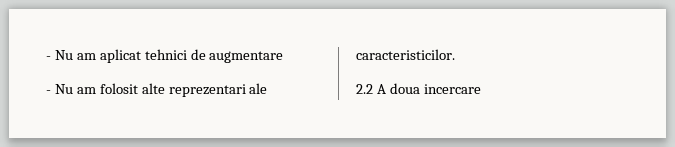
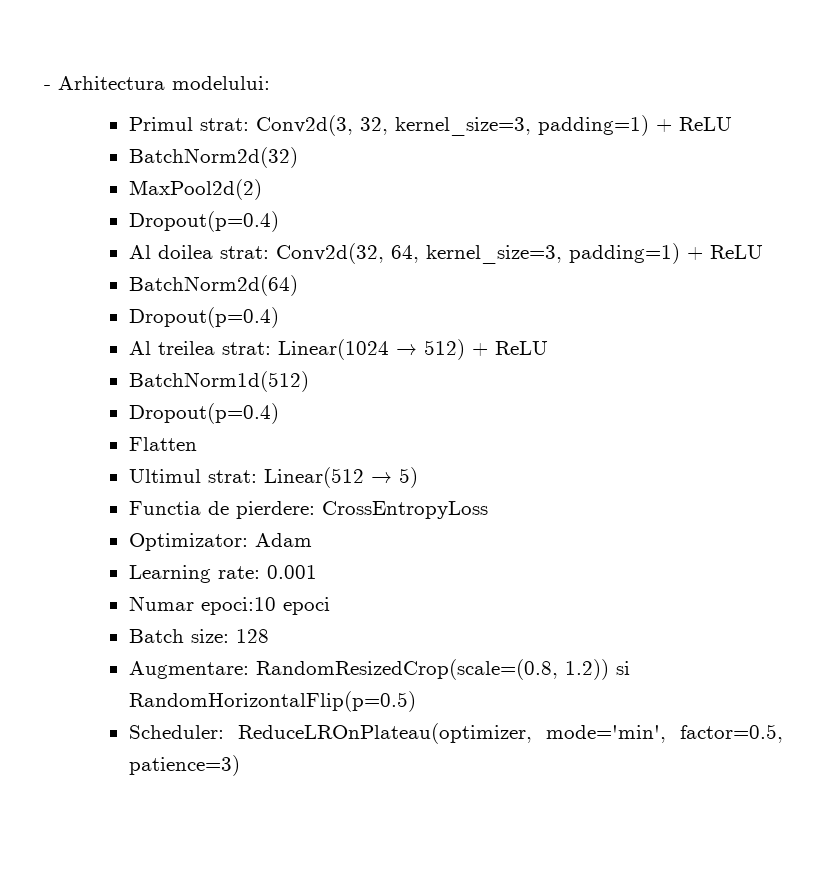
[46,49,284,63] [46,83,268,97] [356,49,455,60] [356,83,481,94] - Nu am aplicat tehnici de augmentare // - Nu am folosit alte reprezentari ale caracteristicilor. // 2.2 A doua incercare -> [44,76,270,90] [128,115,732,136] [128,147,298,168] [128,179,262,200] [128,211,279,232] [128,243,763,264] [128,275,298,296] [128,307,279,328] [128,339,548,360] [128,371,309,392] [128,403,279,424] [128,437,197,451] [128,467,418,488] [128,501,488,519] [128,533,312,551] [128,565,317,583] [128,596,330,615] [128,629,269,643] [128,659,630,680] [128,691,416,712] [128,723,783,744] [128,755,240,776] - Arhitectura modelului: // Primul strat: Conv2d(3, 32, kernel_size=3, padding=1) + ReLU // BatchNorm2d(32) // MaxPool2d(2) // Dropout(p=0.4) // Al doilea strat: Conv2d(32, 64, kernel_size=3, padding=1) + ReLU // BatchNorm2d(64) // Dropout(p=0.4) // Al treilea strat: Linear(1024 → 512) + ReLU // BatchNorm1d(512) // Dropout(p=0.4) // Flatten // Ultimul strat: Linear(512 → 5) // Functia de pierdere: CrossEntropyLoss // Optimizator: Adam // Learning rate: 0.001 // Numar epoci:10 epoci // Batch size: 128 // Augmentare: RandomResizedCrop(scale=(0.8, 1.2)) si RandomHorizontalFlip(p=0.5) // Scheduler: ReduceLROnPlateau(optimizer, mode='min', factor=0.5, patience=3)

